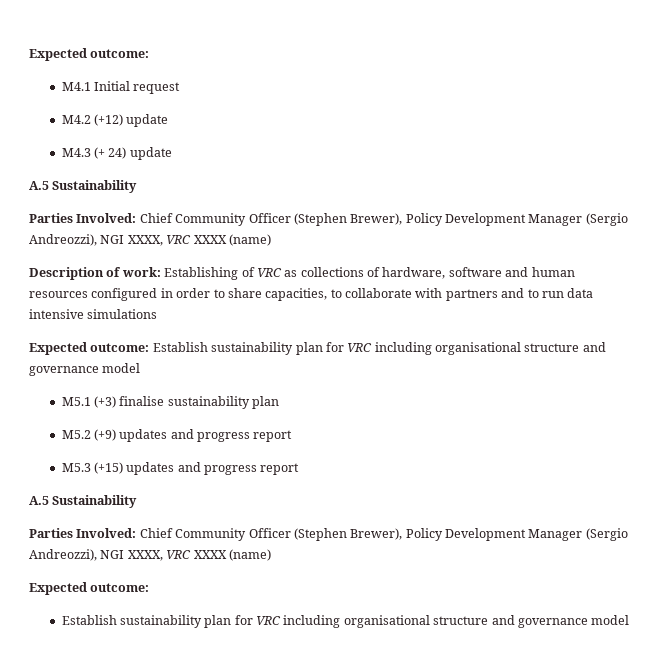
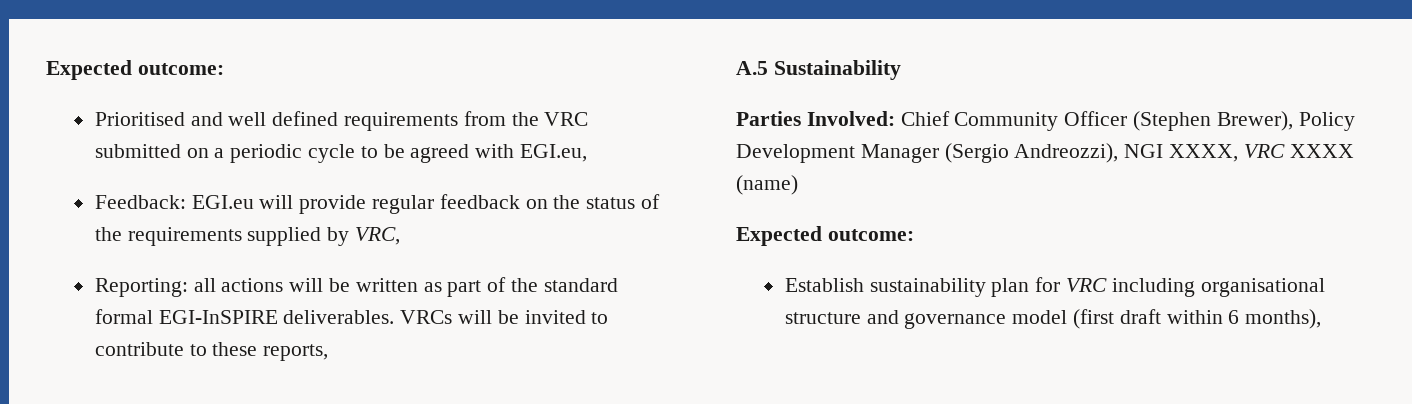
[29,48,150,61] [61,81,181,94] [61,114,169,127] [61,147,172,160] [29,180,138,193] [29,213,628,226] [29,234,271,246] [29,267,575,280] [29,288,594,301] [29,309,158,319] [29,342,606,355] [29,363,141,376] [61,396,279,409] [61,429,293,442] [61,462,300,475] Expected outcome: // M4.1 Initial request // M4.2 (+12) update // M4.3 (+ 24) update // A.5 Sustainability // Parties Involved: Chief Community Officer (Stephen Brewer), Policy Development Manager (Sergio Andreozzi), NGI XXXX, VRC XXXX (name) // Description of work: Establishing of VRC as collections of hardware, software and human resources configured in order to share capacities, to collaborate with partners and to run data intensive simulations // Expected outcome: Establish sustainability plan for VRC including organisational structure and governance model // M5.1 (+3) finalise sustainability plan // M5.2 (+9) updates and progress report // M5.3 (+15) updates and progress report -> [46,60,224,80] [94,111,589,131] [94,144,588,163] [94,194,661,214] [94,227,401,246] [94,277,618,297] [94,309,609,324] [94,342,329,361] Expected outcome: // Prioritised and well defined requirements from the VRC submitted on a periodic cycle to be agreed with EGI.eu, // Feedback: EGI.eu will provide regular feedback on the status of the requirements supplied by VRC, // Reporting: all actions will be written as part of the standard formal EGI-InSPIRE deliverables. VRCs will be invited to contribute to these reports,
(630, 620) none -> [1073,309,1322,329] (first draft within 6 months),

